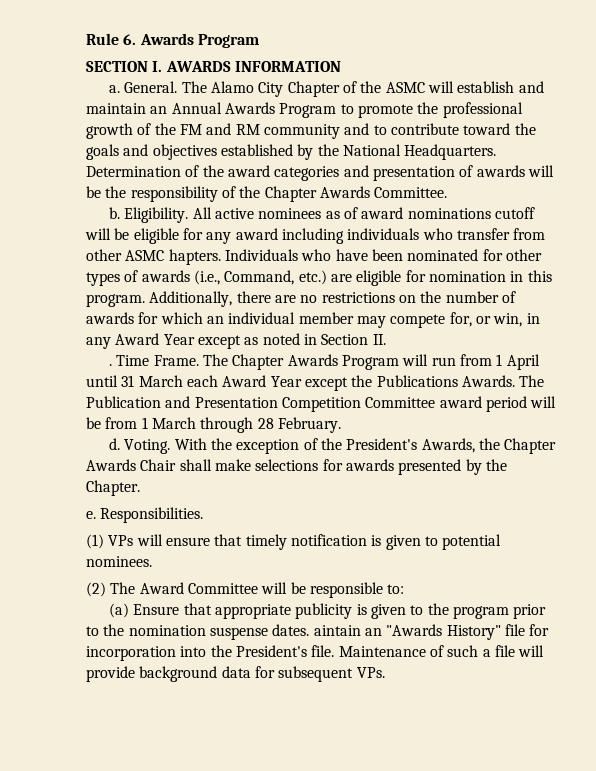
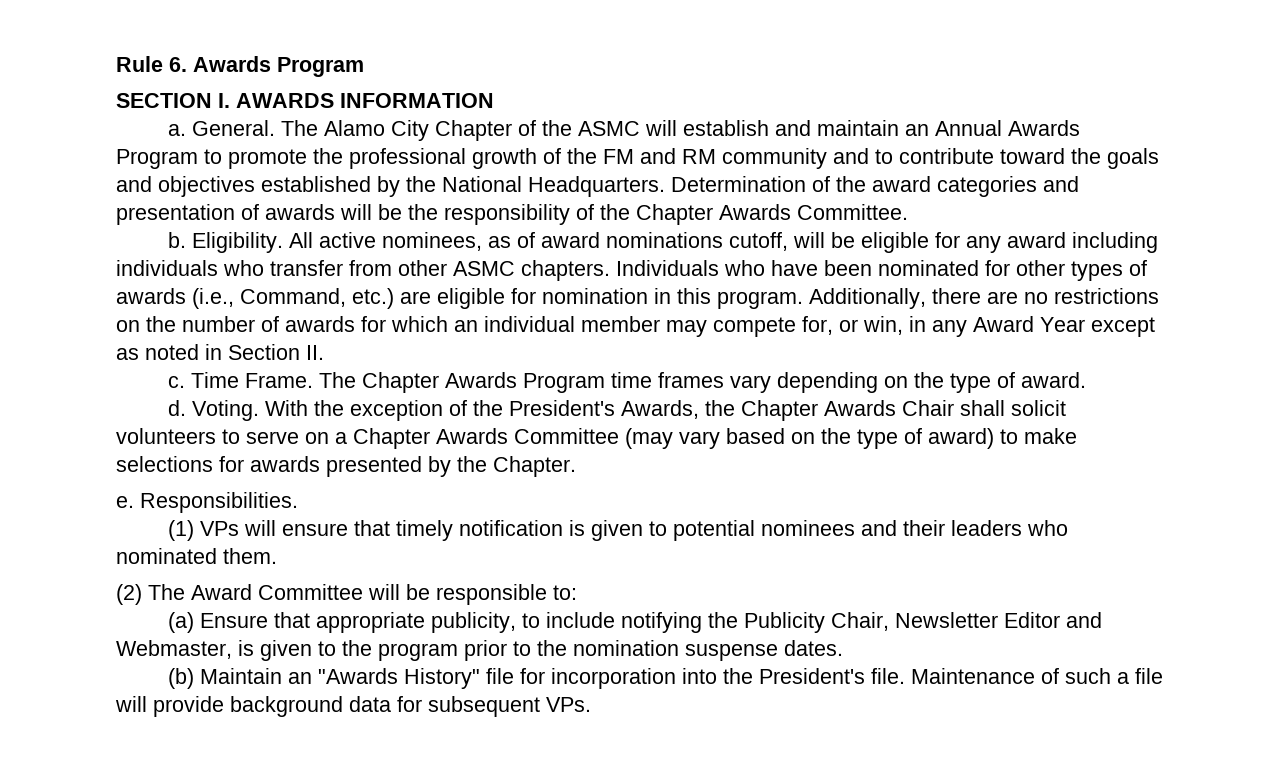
[258,208,322,219] nominees -> [382,232,483,251] nominees,
[494,207,535,219] cutoff -> [729,232,789,251] cutoff,
[168,249,221,265] hapters. -> [521,260,610,281] chapters.
[109,364,113,366] . -> [168,376,186,388] c.
[402,354,540,370] [86,375,545,391] [86,396,557,412] [86,417,341,433] will run from 1 April until 31 March each Award Year except the Publications Awards. The Publication and Presentation Competition Committee award period will be from 1 March through 28 February. -> [611,372,1087,393] time frames vary depending on the type of award.
(212, 465) none -> [1011,400,1067,416] [116,428,1018,449] solicit volunteers to serve on a Chapter Awards Committee (may vary based on the type of award) to
[86,556,152,567] nominees. -> [761,520,1069,536] [116,548,277,564] nominees and their leaders who nominated them.
[295,603,353,619] publicity -> [431,612,1103,633] [116,640,232,659] publicity, to include notifying the Publicity Chair, Newsletter Editor and Webmaster,
[313,625,361,636] aintain -> [168,668,283,689] // (b) Maintain

